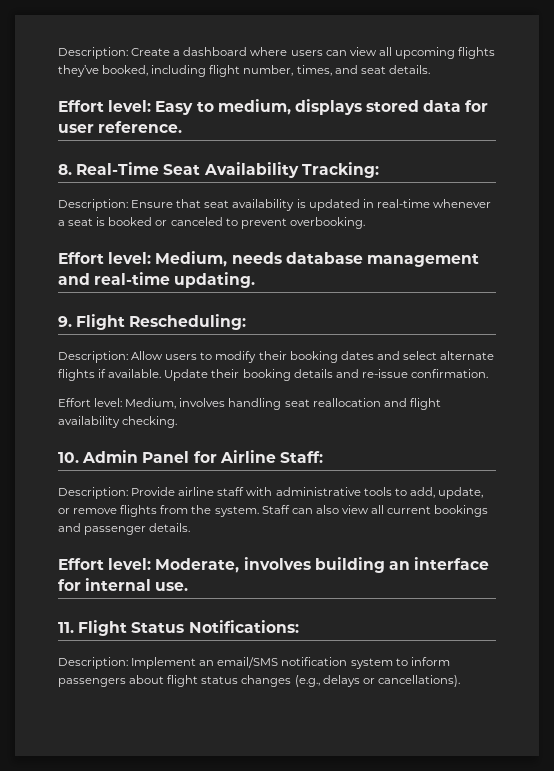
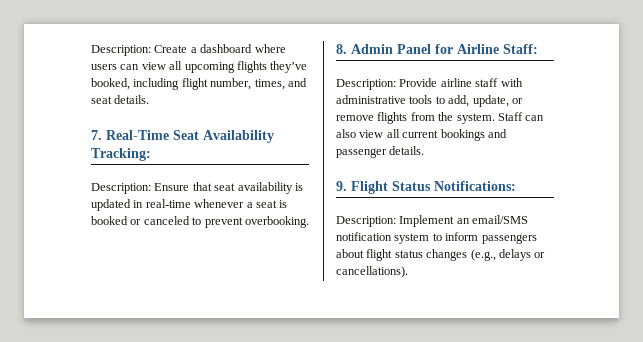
[58,99,489,115] [58,121,183,133] [58,164,72,175] Effort level: Easy to medium, displays stored data for user reference. // 8. -> [91,130,102,140] 7.
[58,251,479,267] [58,272,256,288] [58,314,247,330] [58,351,495,363] [58,369,488,381] [58,398,441,410] [58,416,178,428] [58,452,79,463] Effort level: Medium, needs database management and real-time updating. // 9. Flight Rescheduling: // Description: Allow users to modify their booking dates and select alternate flights if available. Update their booking details and re-issue confirmation. // Effort level: Medium, involves handling seat reallocation and flight availability checking. // 10. -> [336,44,347,54] 8.
[58,557,490,573] [58,578,189,591] [58,622,74,633] Effort level: Moderate, involves building an interface for internal use. // 11. -> [336,181,347,191] 9.

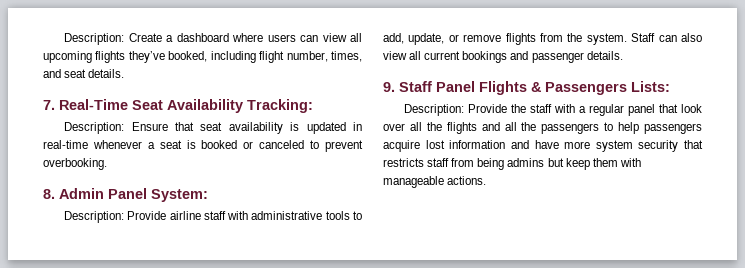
[435,44,538,54] for Airline Staff: -> [151,189,208,202] System:
[351,181,516,194] [336,215,529,227] [336,232,537,244] [336,249,546,261] [336,266,408,278] Flight Status Notifications: // Description: Implement an email/SMS notification system to inform passengers about flight status changes (e.g., delays or cancellations). -> [399,81,670,95] [404,104,702,116] [383,122,702,134] [383,140,703,152] [383,158,641,170] [383,176,487,188] Staff Panel Flights & Passengers Lists: // Description: Provide the staff with a regular panel that look over all the flights and all the passengers to help passengers acquire lost information and have more system security that restricts staff from being admins but keep them with manageable actions.

